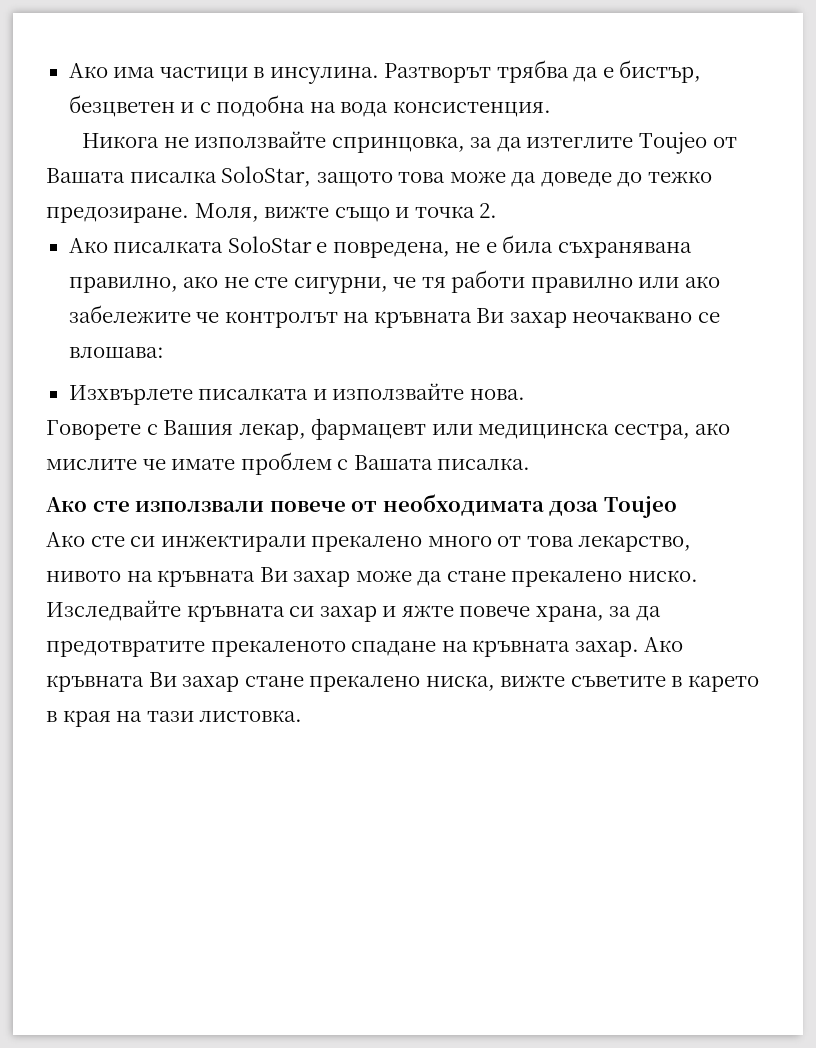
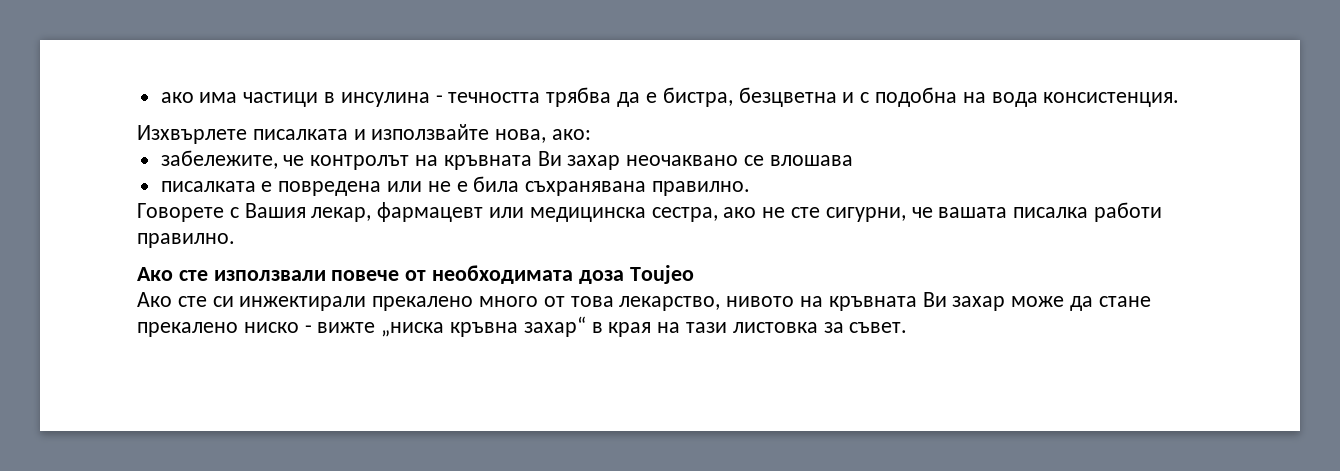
[68,63,108,78] Ако -> [160,92,194,103] ако
[269,63,492,84] инсулина. Разтворът -> [340,92,541,107] инсулина - течността
[619,60,702,83] [68,95,175,117] бистър, безцветен -> [662,87,837,107] бистра, безцветна
[82,131,737,154] [46,166,712,187] [46,203,498,223] [68,235,692,258] [68,270,720,294] [68,305,191,323] Никога не използвайте спринцовка, за да изтеглите Toujeo от Вашата писалка SoloStar, защото това може да доведе до тежко предозиране. Моля, вижте също и точка 2. // Ако писалката SoloStar е повредена, не е била съхранявана правилно, ако не сте сигурни, че тя работи правилно или ако забележите -> [137,124,592,144] [160,150,278,169] Изхвърлете писалката и използвайте нова, ако: // забележите,
[68,347,164,358] [68,383,525,405] влошава: // Изхвърлете писалката и използвайте нова. -> [769,155,853,166] [160,176,751,196] влошава // писалката е повредена или не е била съхранявана правилно.
[46,452,531,475] мислите че имате проблем с Вашата писалка. -> [762,202,1163,222] [137,233,235,248] не сте сигурни, че вашата писалка работи правилно.
[627,570,698,582] [46,600,661,622] [46,637,684,657] [46,672,759,692] ниско. Изследвайте кръвната си захар и яжте повече храна, за да предотвратите прекаленото спадане на кръвната захар. Ако кръвната Ви захар стане прекалено ниска, вижте съветите в карето -> [243,316,586,337] ниско - вижте „ниска кръвна захар“
[199,710,303,722] листовка. -> [732,322,908,333] листовка за съвет.

